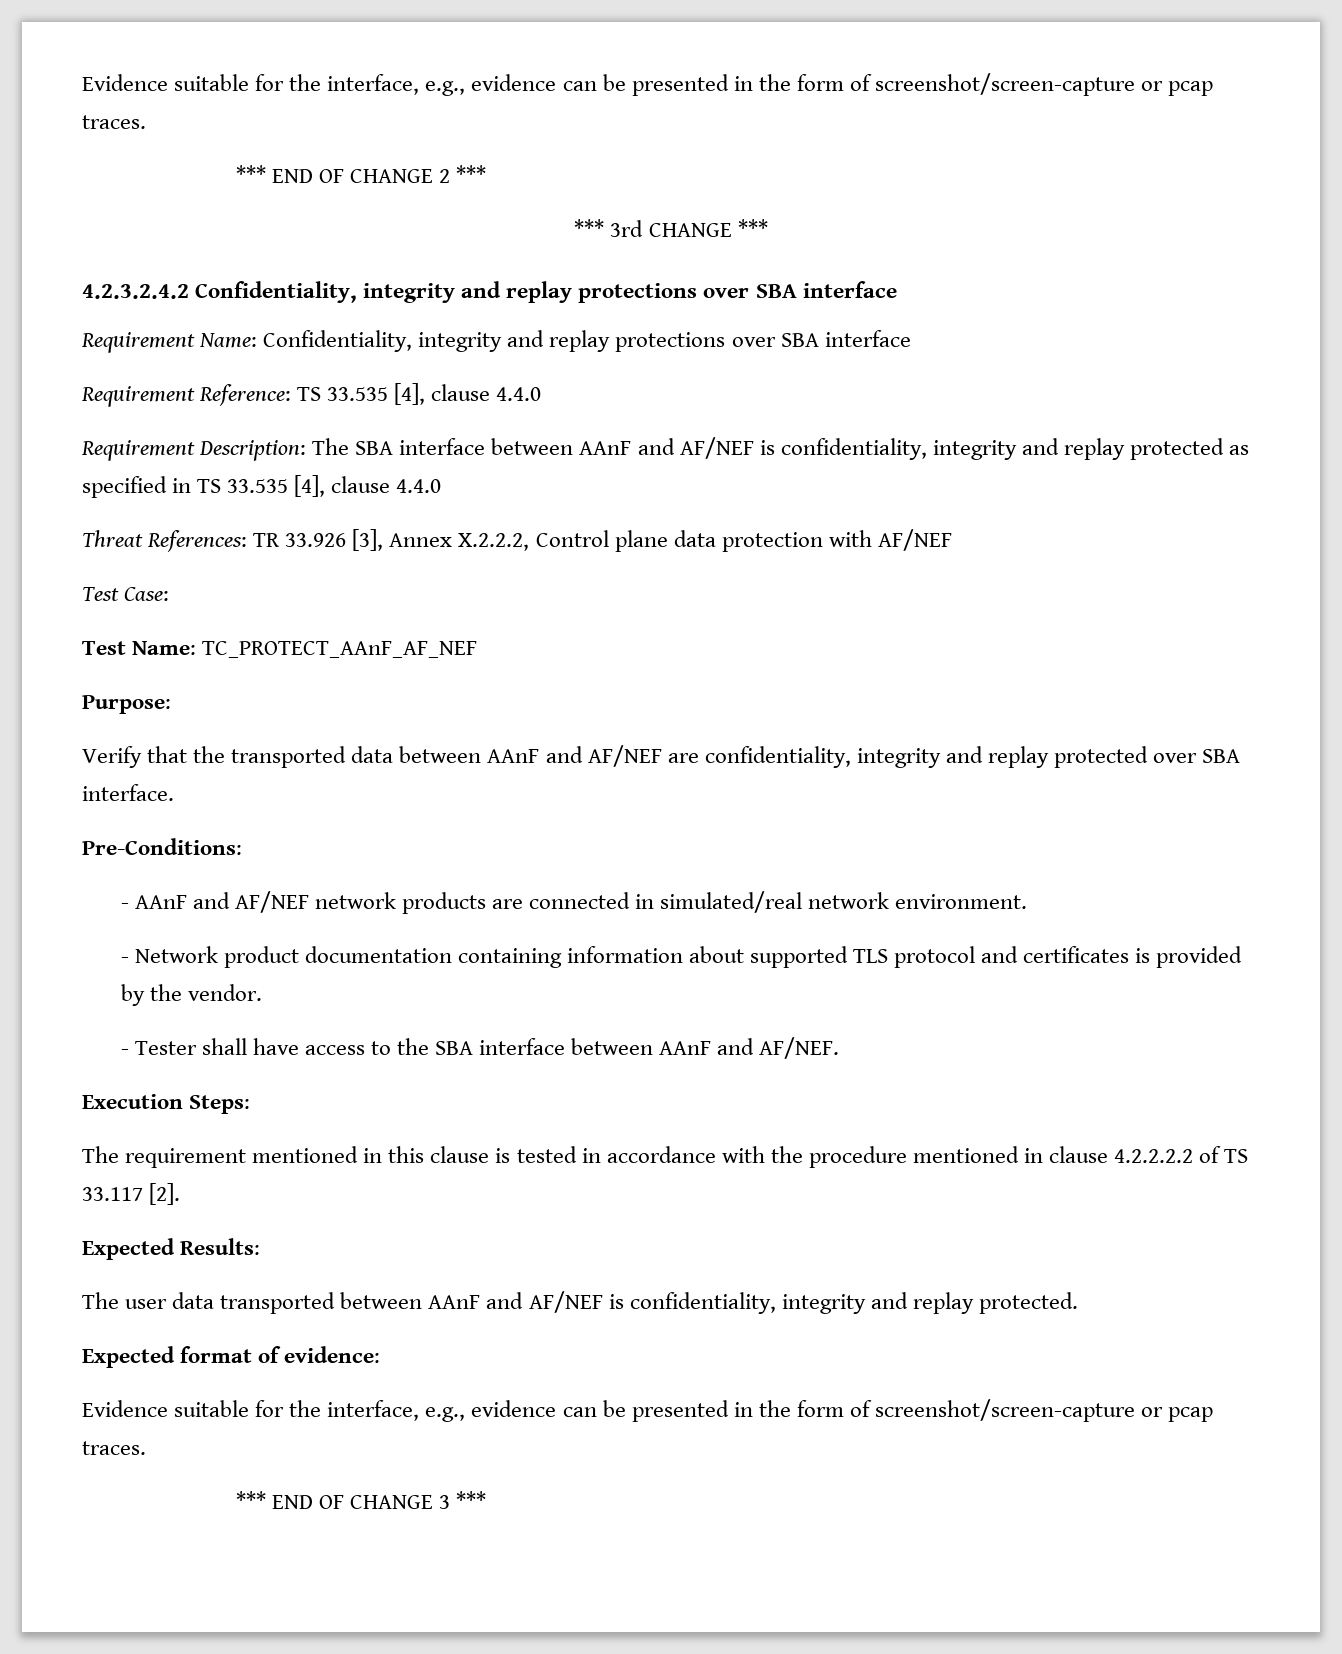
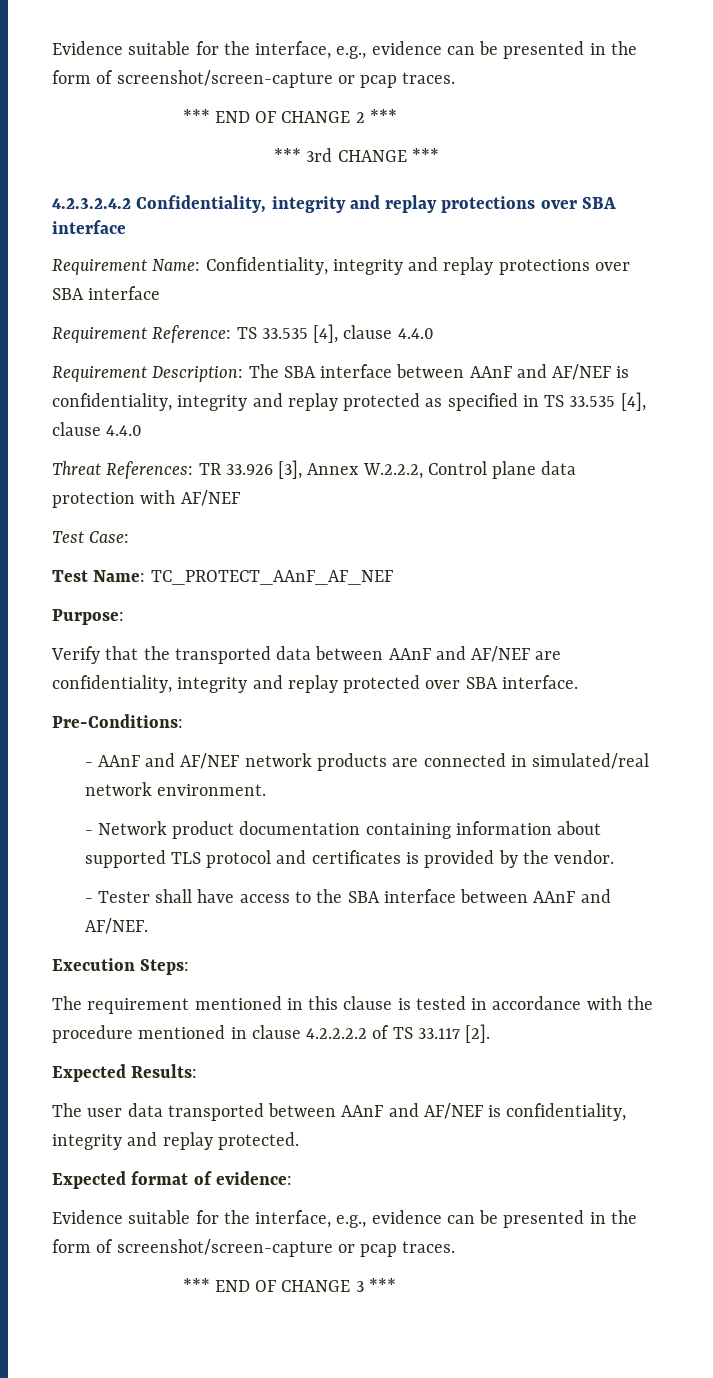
[458,533,530,551] X.2.2.2, -> [362,463,423,479] W.2.2.2,

